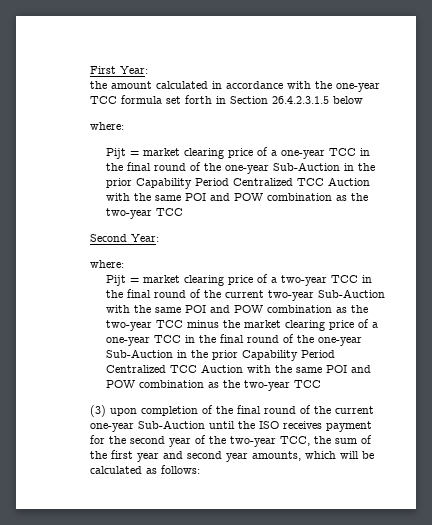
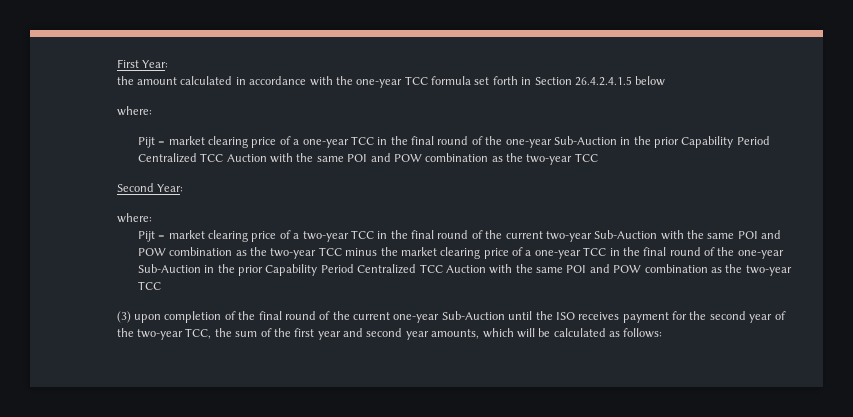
[272,96,330,104] 26.4.2.3.1.5 -> [574,76,632,86] 26.4.2.4.1.5

